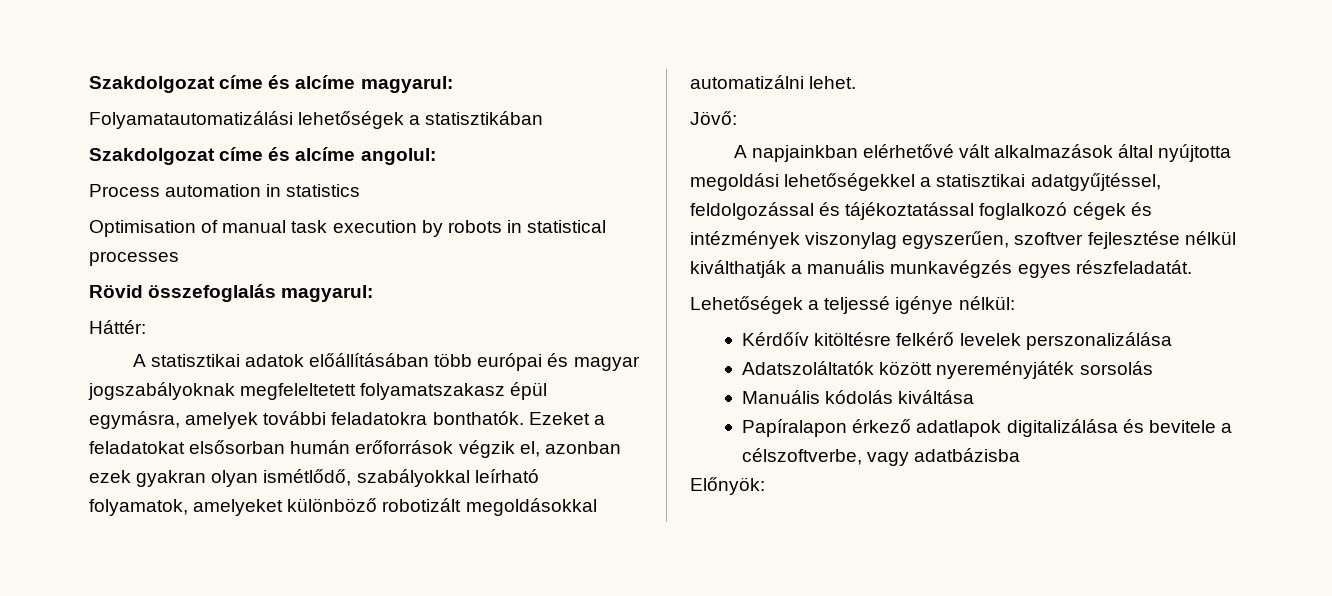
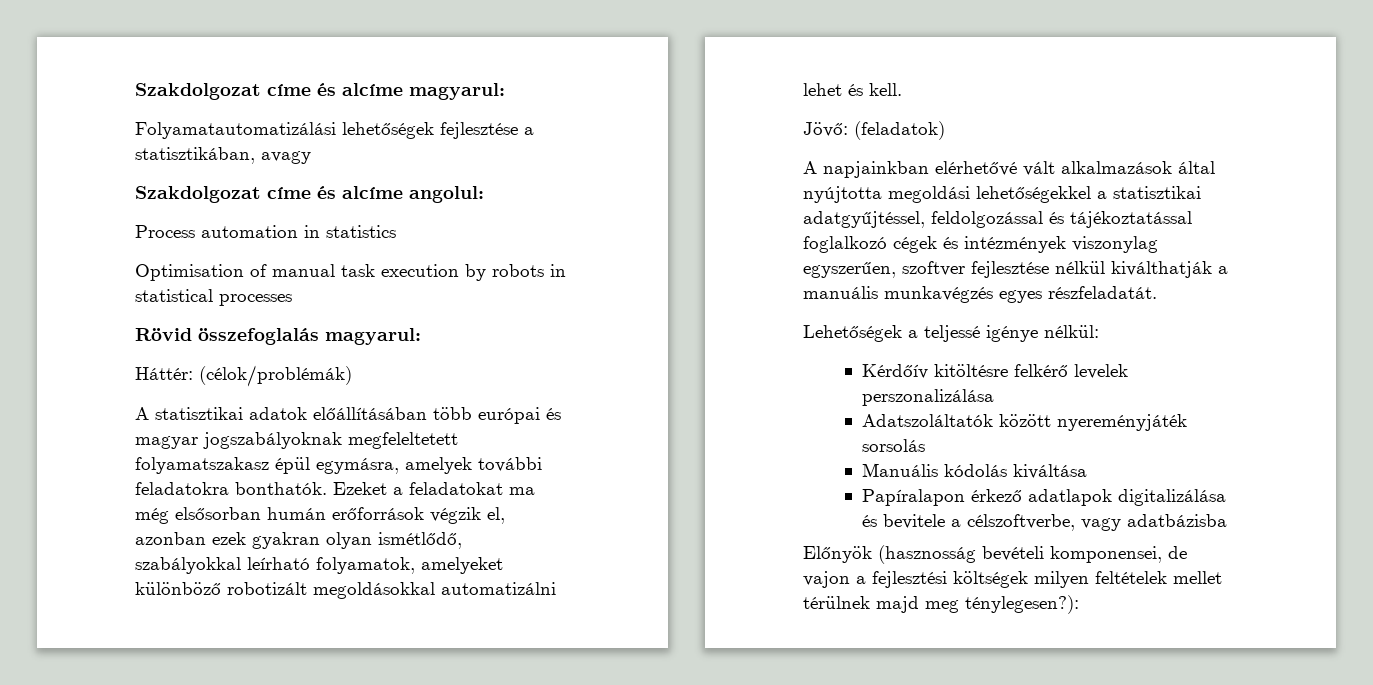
[409,111,544,125] a statisztikában -> [440,122,534,139] [135,147,311,164] fejlesztése a statisztikában, avagy
(146, 327) none -> [199,365,352,387] (célok/problémák)
(185, 447) none -> [509,487,535,495] [135,508,169,524] ma még
[809,76,857,89] lehet. -> [803,83,902,96] lehet és kell.
(737, 118) none -> [854,121,945,140] (feladatok)
[690,477,765,495] Előnyök: -> [803,545,1187,564] [803,571,1222,588] [803,595,1079,614] Előnyök (hasznosság bevételi komponensei, de vajon a fejlesztési költségek milyen feltételek mellet térülnek majd meg ténylegesen?):

